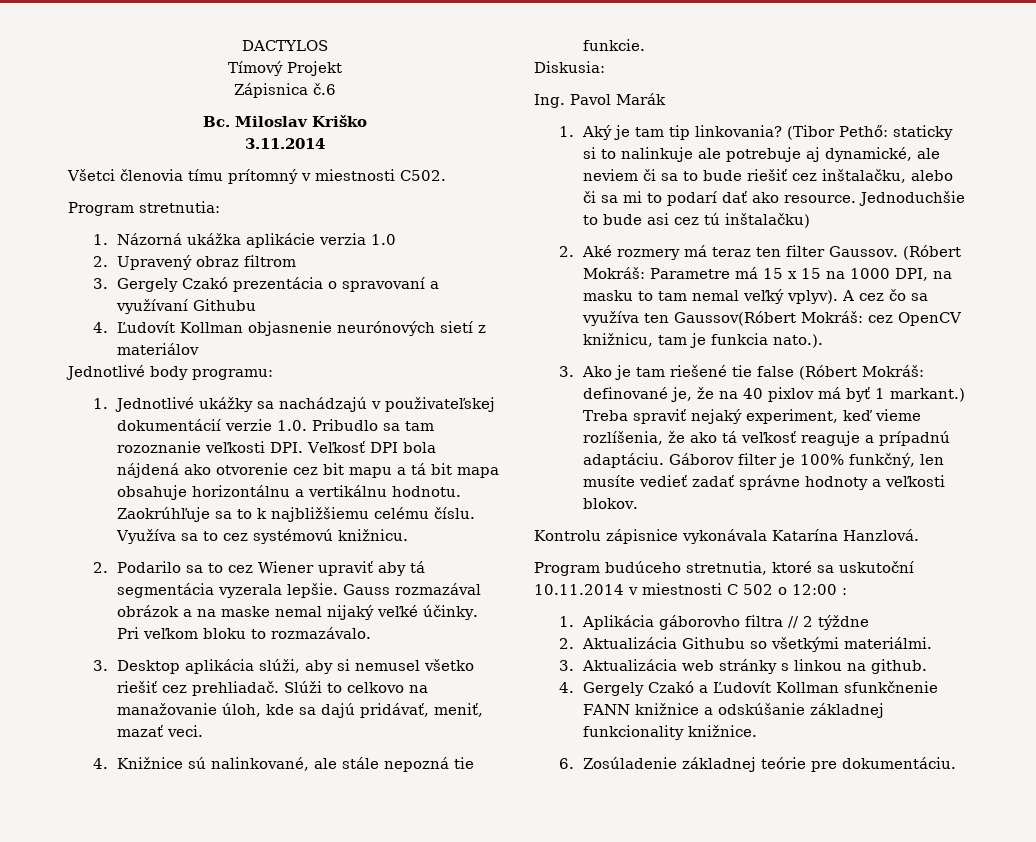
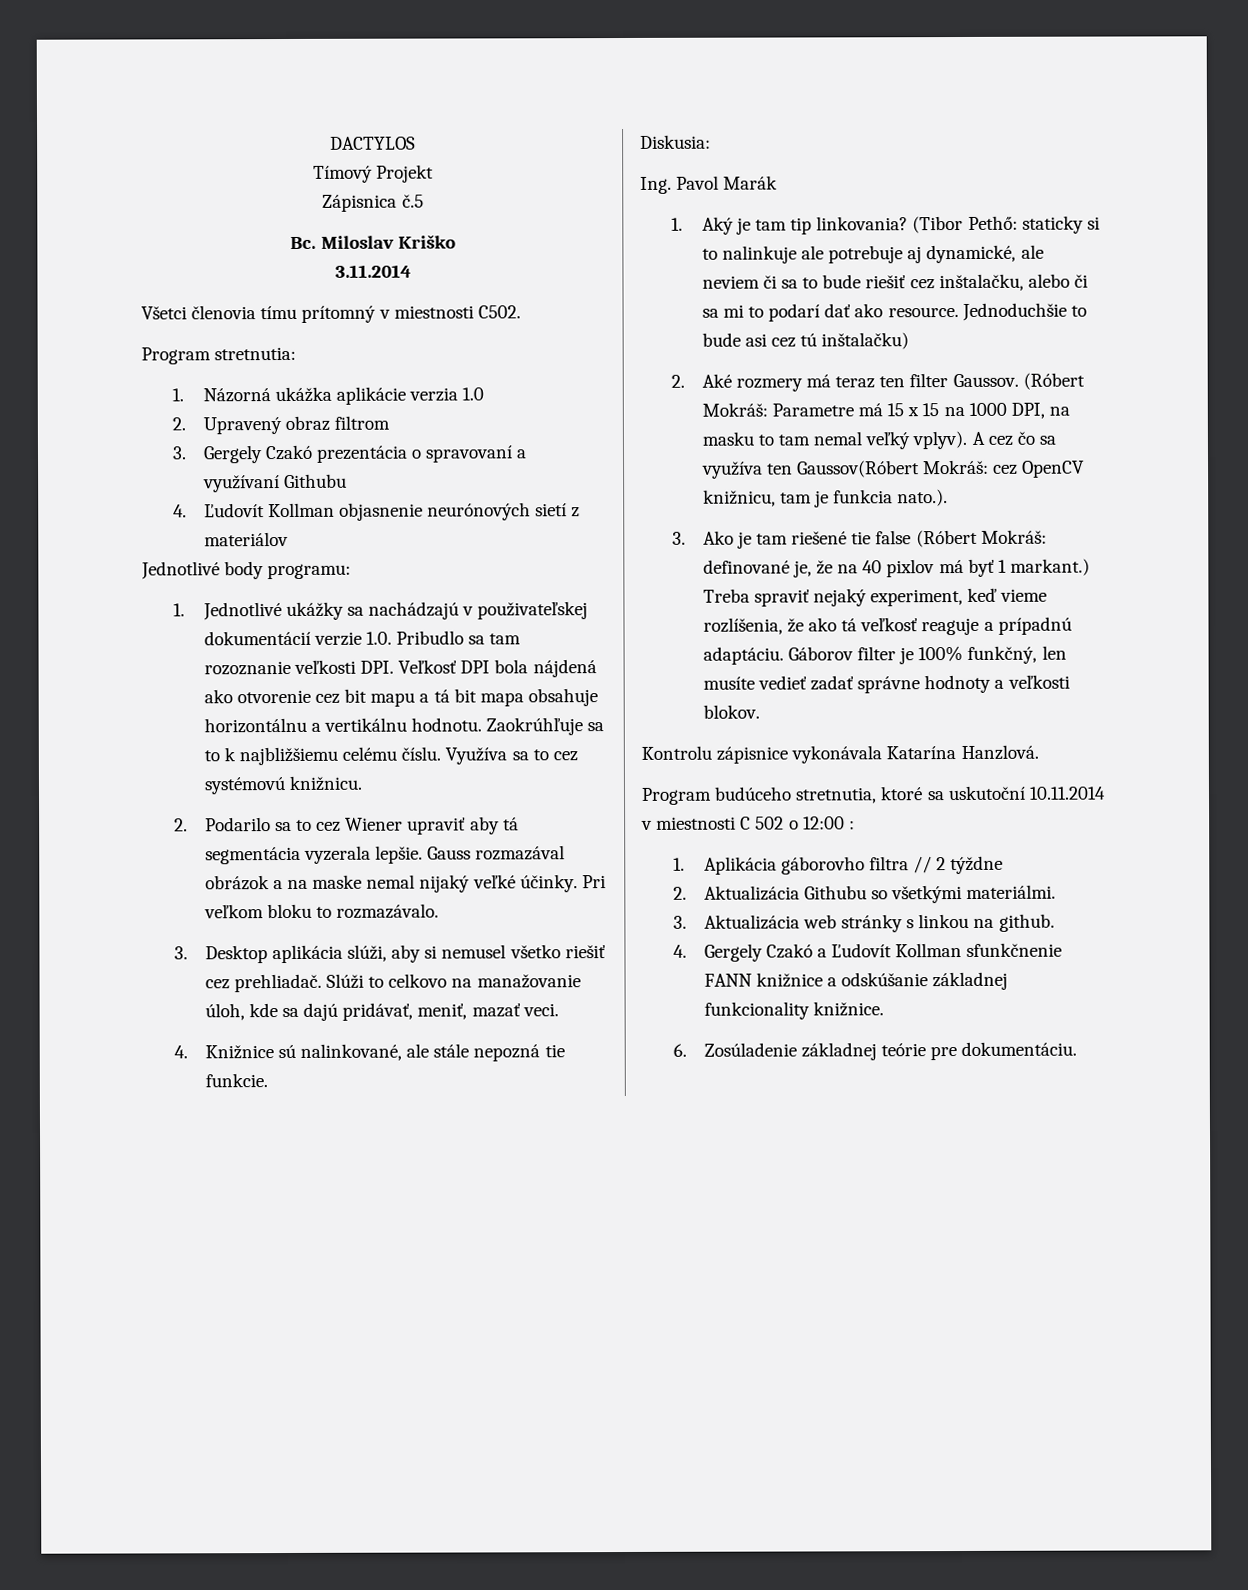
[313,83,336,95] č.6 -> [401,194,424,208] č.5

